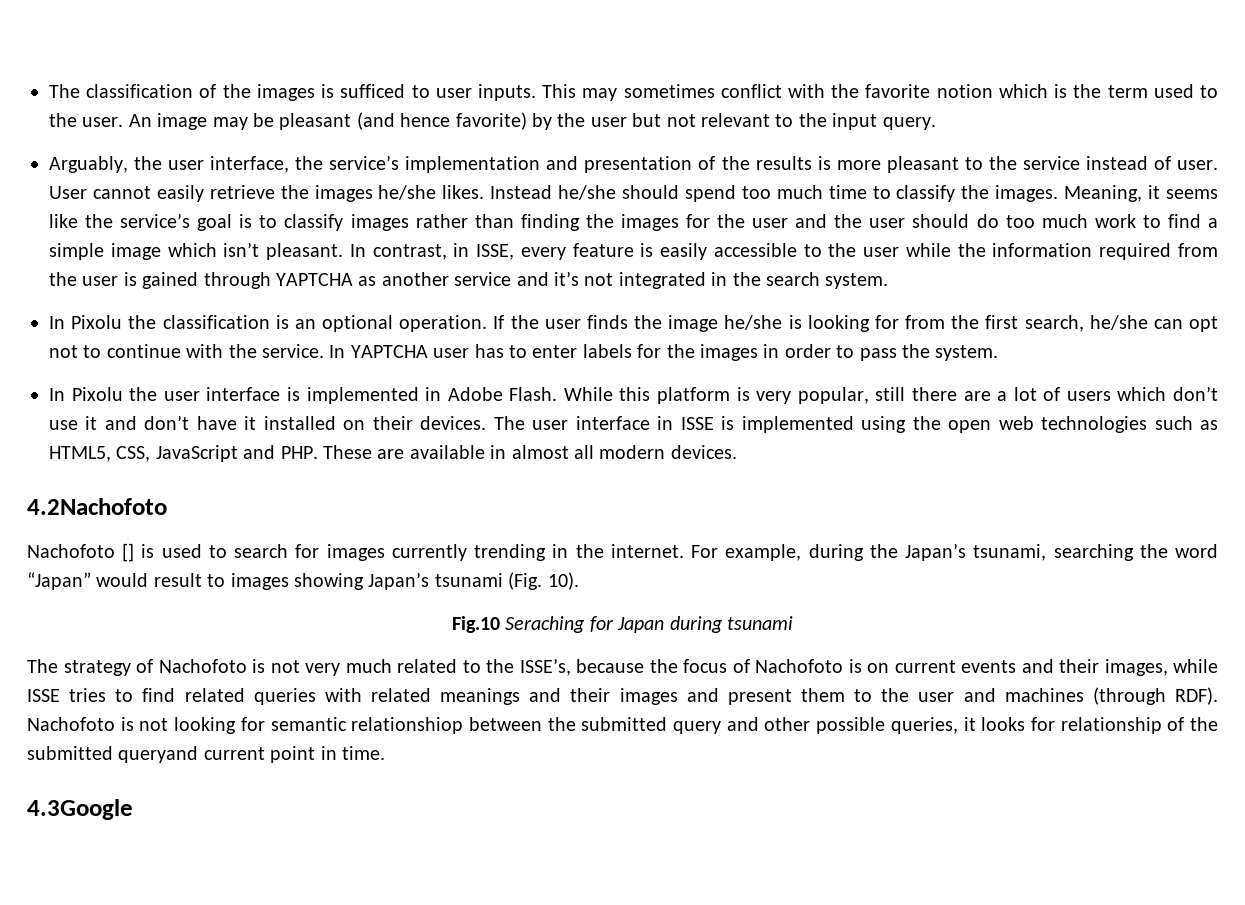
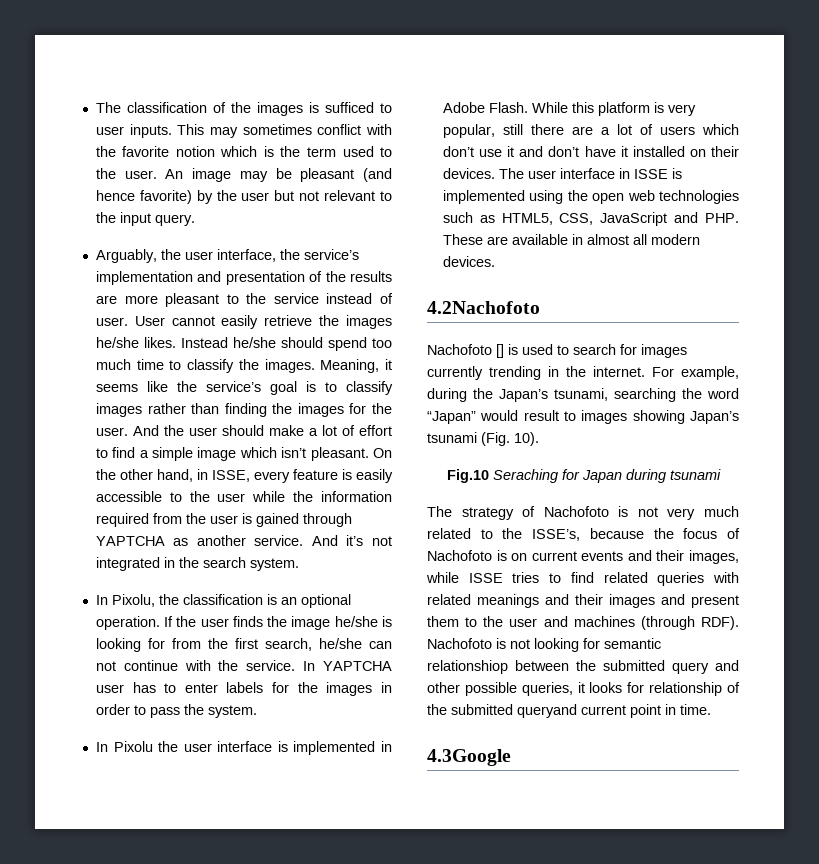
[817,156,831,170] is -> [95,295,117,304] are
[752,214,828,228] user and -> [95,425,159,436] user. And
[976,214,1136,228] do too much work -> [268,425,392,436] make a lot of effort
[349,244,447,260] In contrast, -> [373,448,392,458] [95,469,193,482] On the other hand,
[454,272,549,286] service and -> [254,535,338,546] service. And
[71,315,123,329] Pixolu -> [111,594,155,607] Pixolu,
[1188,316,1218,332] [49,345,102,358] opt not to -> [95,661,116,671] not

